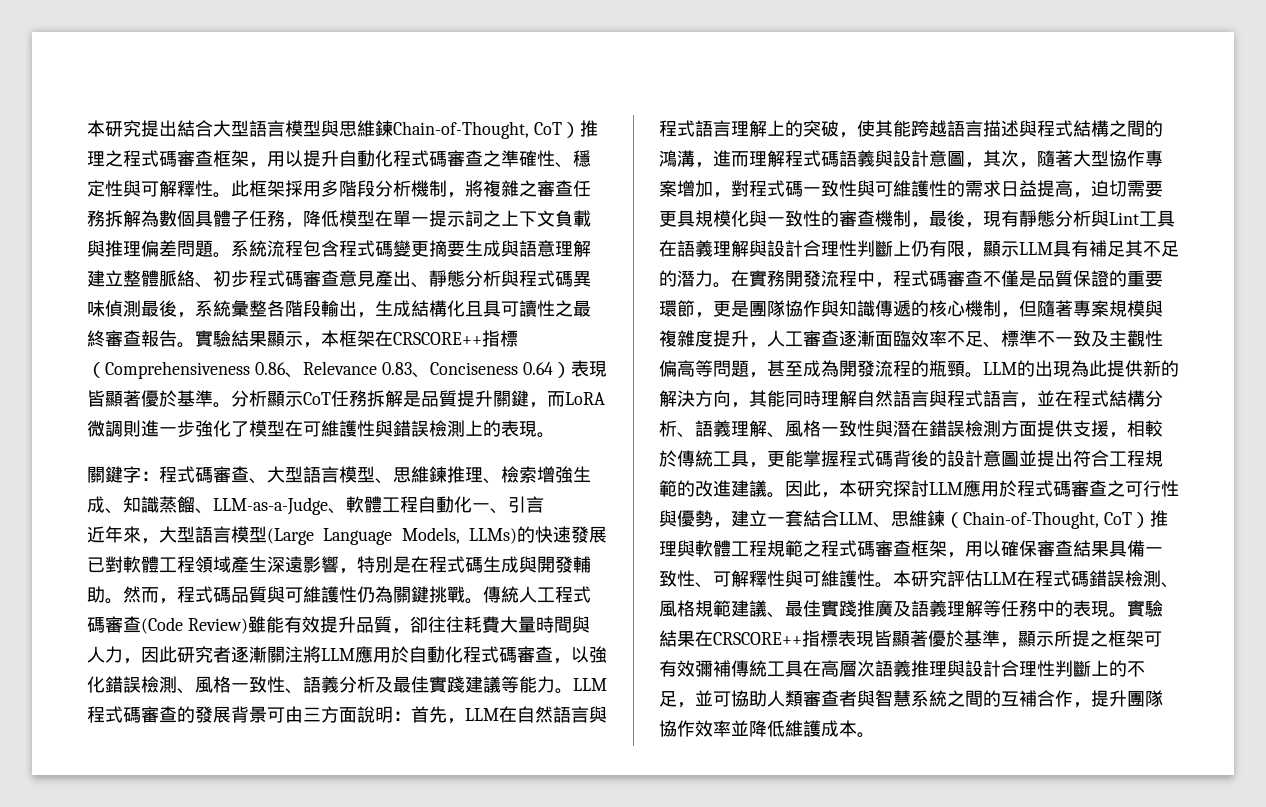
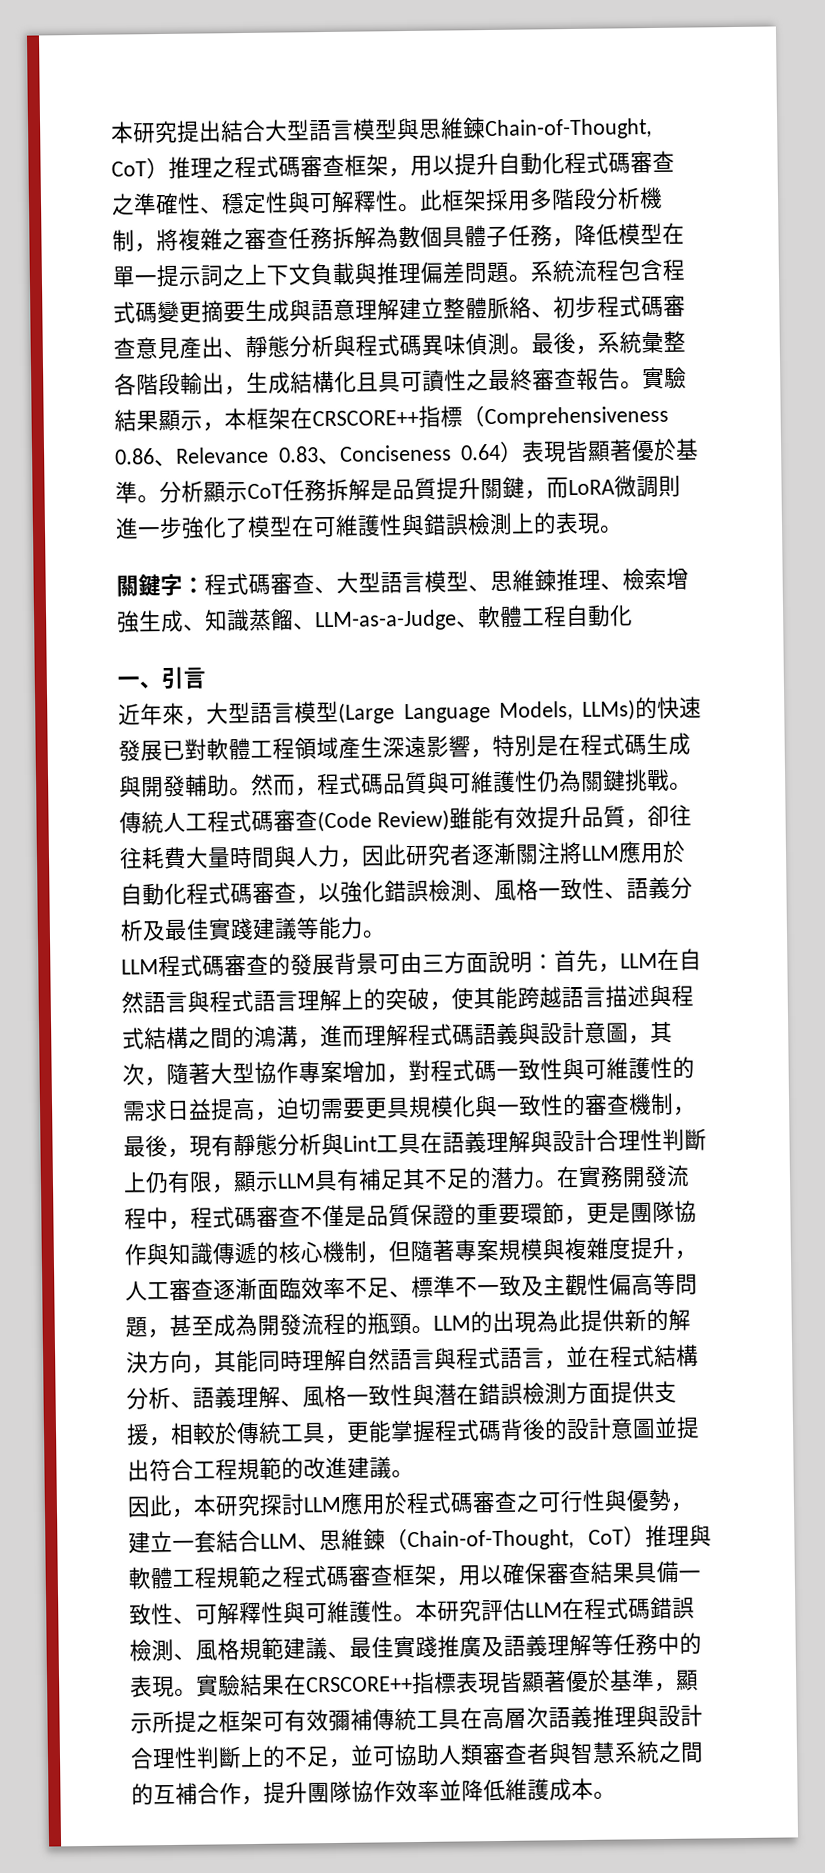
(141, 308) none -> [509,346,532,355] 。
(472, 504) none -> (633, 615) //
(573, 691) none -> (386, 934) //
(785, 495) none -> (414, 1474) //

